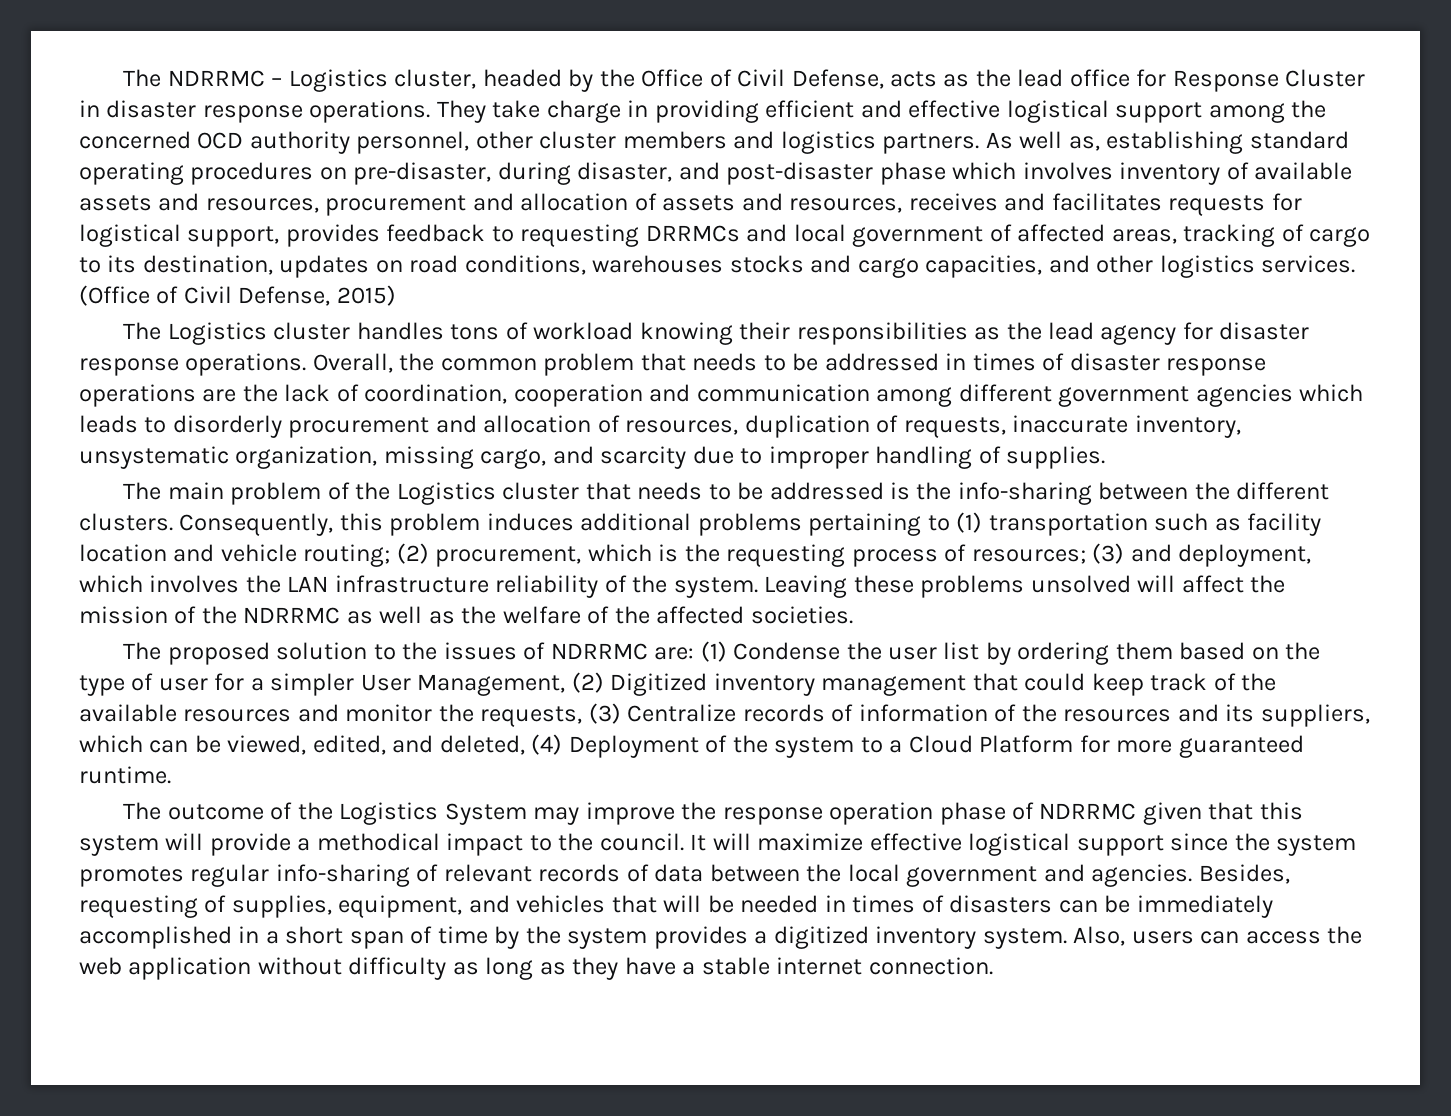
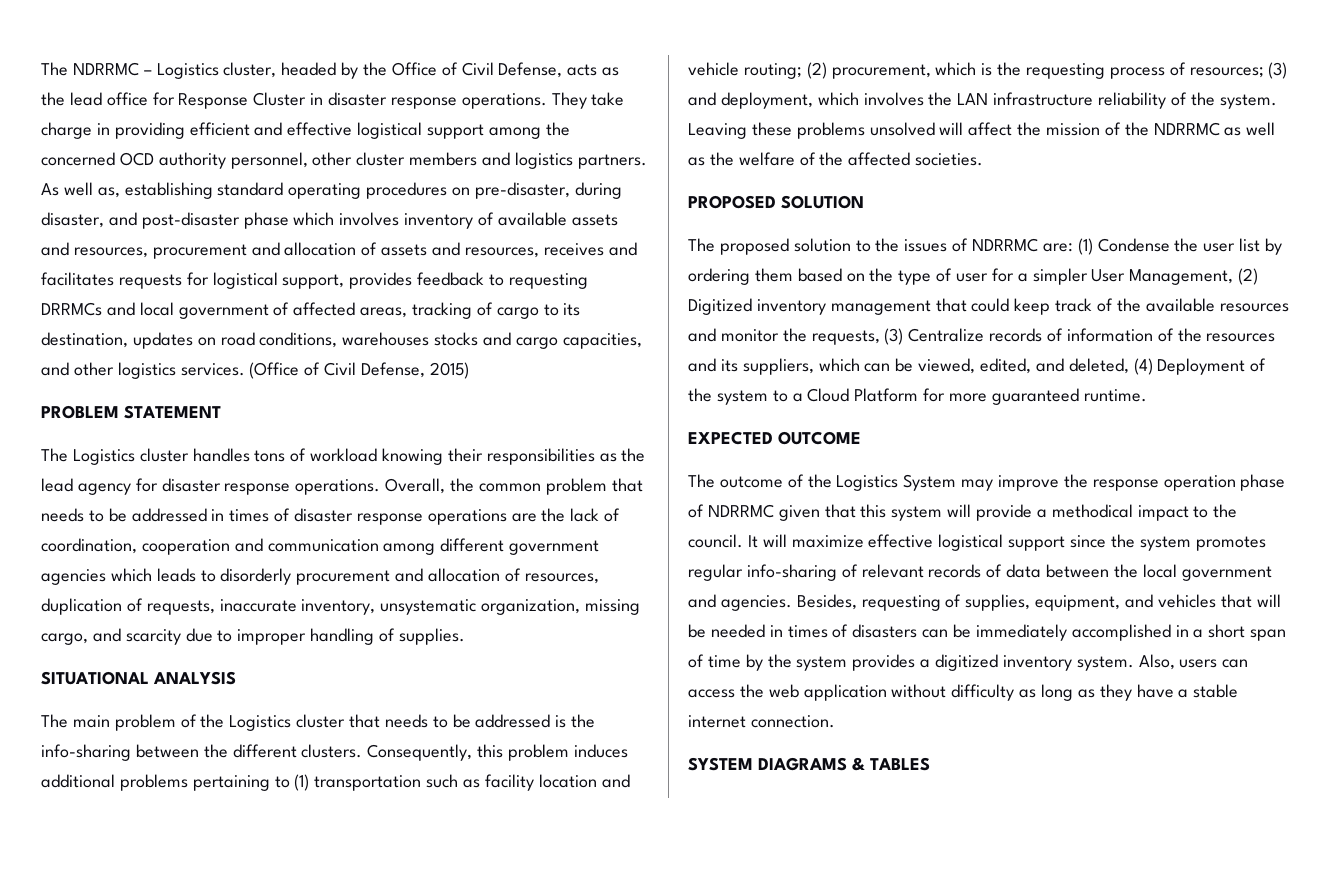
(396, 295) none -> [41,405,221,419] // PROBLEM STATEMENT
(1106, 457) none -> [41,671,236,685] // SITUATIONAL ANALYSIS
(853, 615) none -> [688,195,864,209] // PROPOSED SOLUTION
(171, 775) none -> [688,431,861,445] // EXPECTED OUTCOME
(993, 966) none -> [688,757,930,771] // SYSTEM DIAGRAMS & TABLES

